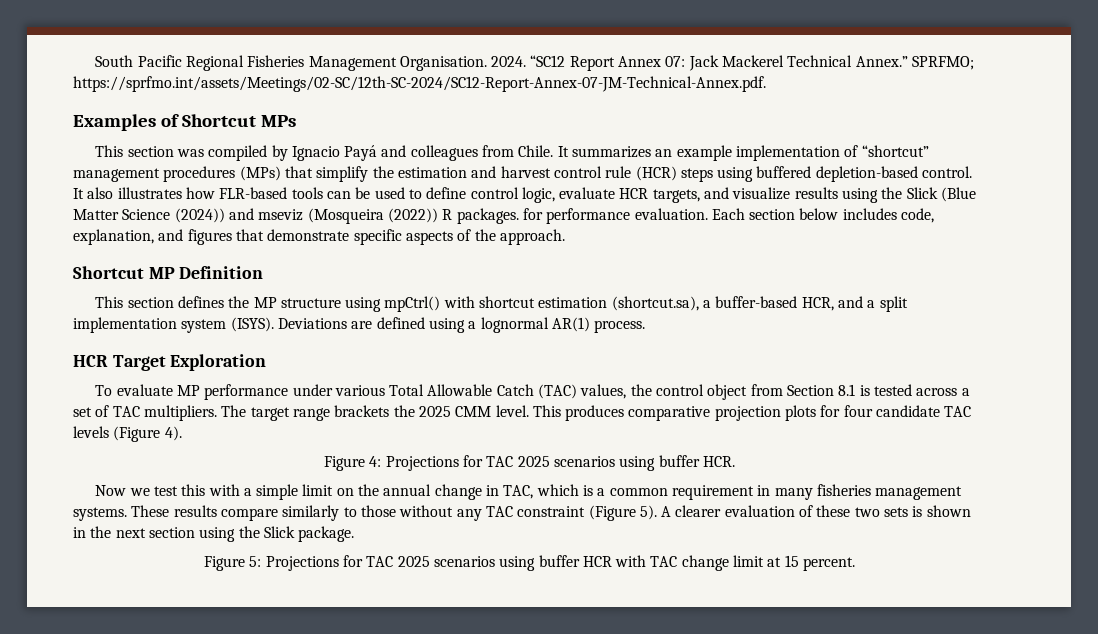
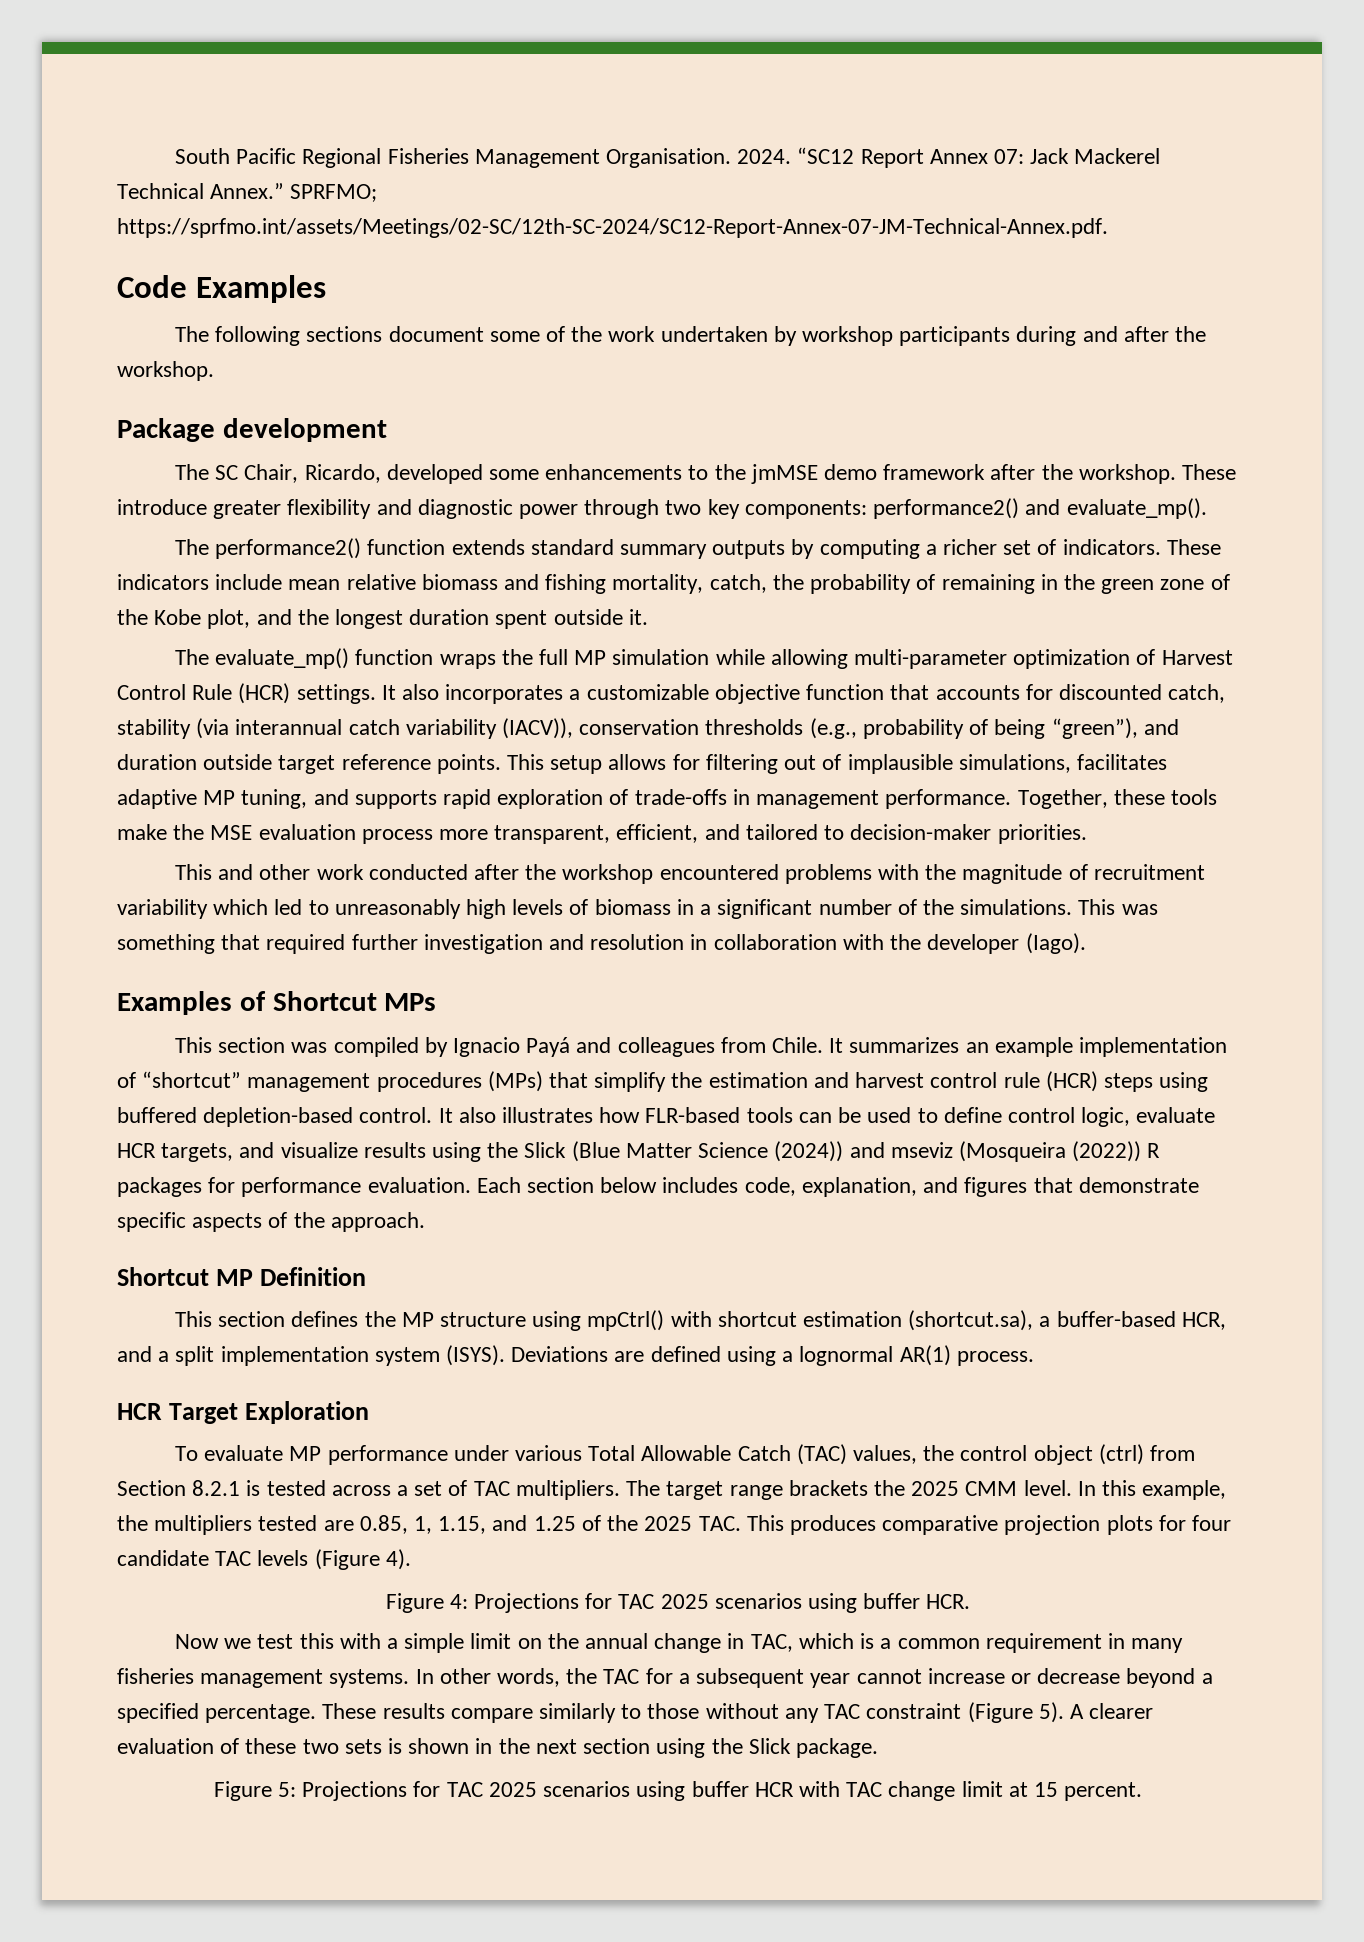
(766, 84) none -> [117,275,326,303] [174,326,1207,346] [117,361,214,381] [117,418,387,442] [174,464,1237,484] [117,498,1207,519] [174,538,1221,559] [117,574,1230,594] [117,609,648,629] [174,648,1233,669] [117,683,1226,704] [117,718,1179,739] [117,754,1167,774] [117,789,1217,809] [117,824,1087,844] [174,864,1205,884] [117,899,1158,919] [117,933,1086,954] // Code Examples // The following sections document some of the work undertaken by workshop participants during and after the workshop. // Package development // The SC Chair, Ricardo, developed some enhancements to the jmMSE demo framework after the workshop. These introduce greater flexibility and diagnostic power through two key components: performance2() and evaluate_mp(). // The performance2() function extends standard summary outputs by computing a richer set of indicators. These indicators include mean relative biomass and fishing mortality, catch, the probability of remaining in the green zone of the Kobe plot, and the longest duration spent outside it. // The evaluate_mp() function wraps the full MP simulation while allowing multi-parameter optimization of Harvest Control Rule (HCR) settings. It also incorporates a customizable objective function that accounts for discounted catch, stability (via interannual catch variability (IACV)), conservation thresholds (e.g., probability of being “green”), and duration outside target reference points. This setup allows for filtering out of implausible simulations, facilitates adaptive MP tuning, and supports rapid exploration of trade-offs in management performance. Together, these tools make the MSE evaluation process more transparent, efficient, and tailored to decision-maker priorities. // This and other work conducted after the workshop encountered problems with the magnitude of recruitment variability which led to unreasonably high levels of biomass in a significant number of the simulations. This was something that required further investigation and resolution in collaboration with the developer (Iago).
[456,208,519,224] packages. -> [117,1177,202,1197] packages
(748, 392) none -> [1098,1444,1144,1465] (ctrl)
[838,384,856,396] 8.1 -> [192,1480,241,1496] 8.2.1
(529, 411) none -> [1077,1480,1227,1500] [117,1515,741,1535] In this example, the multipliers tested are 0.85, 1, 1.15, and 1.25 of the 2025 TAC.
(127, 514) none -> [415,1668,1213,1688] [117,1703,317,1723] In other words, the TAC for a subsequent year cannot increase or decrease beyond a specified percentage.

